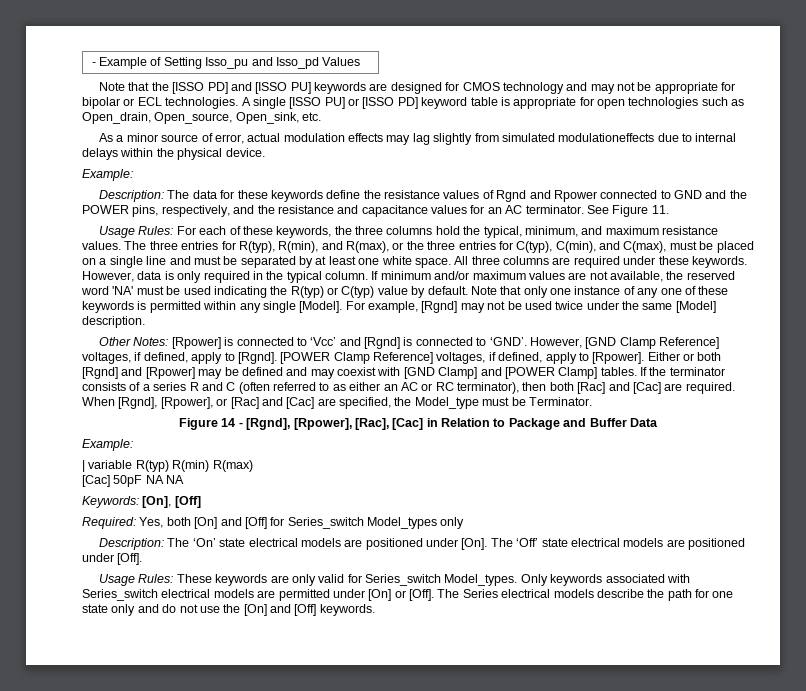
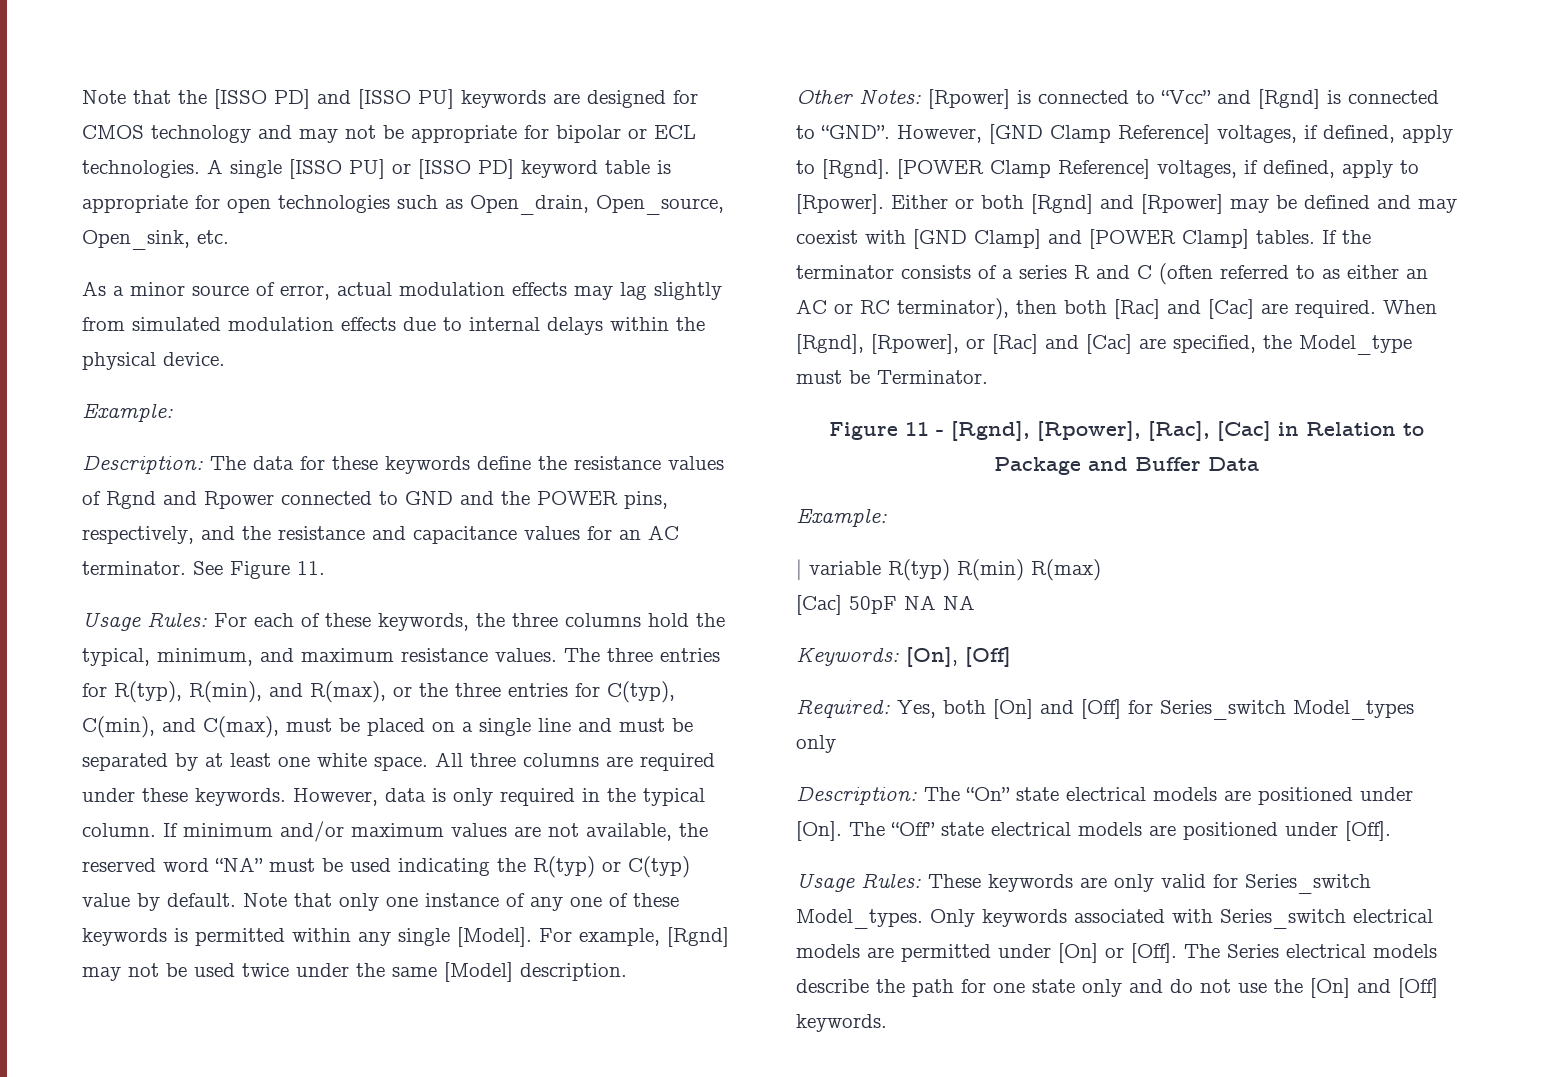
[91,57,361,69] - Example of Setting Isso_pu and Isso_pd Values // -> (82, 97) none
[558,133,655,142] modulationeffects -> [228,317,396,331] modulation effects
[112,286,134,295] 'NA' -> [215,857,263,872] “NA”
[310,337,337,346] ‘Vcc’ -> [1161,90,1211,104] “Vcc”
[489,337,527,346] ‘GND’. -> [821,125,890,139] “GND”.
[221,418,236,427] 14 -> [905,422,929,436] 11
[192,538,216,547] ‘On’ -> [966,787,1010,801] “On”
[516,538,539,547] ‘Off’ -> [891,822,935,836] “Off”

